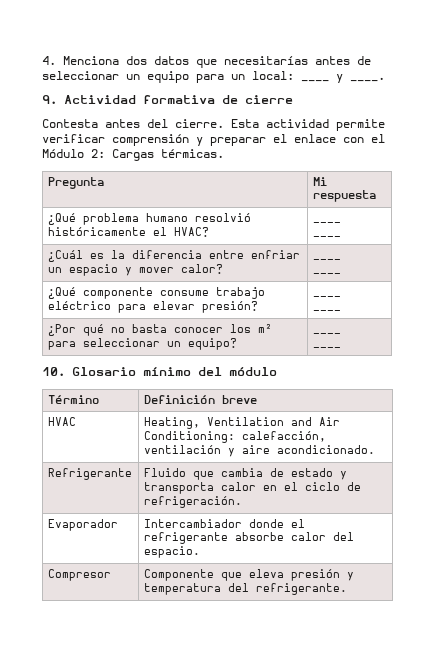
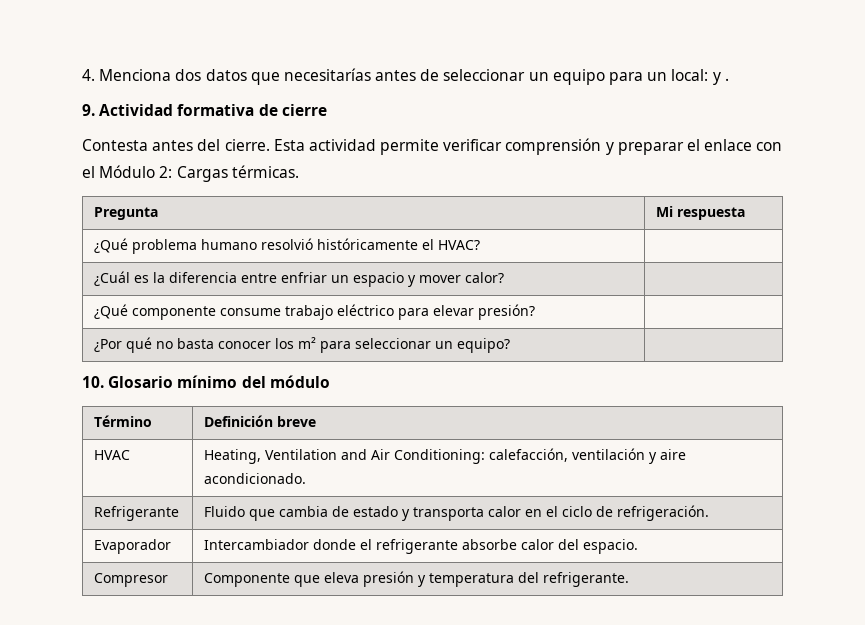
[301,74,385,83] ____ y ____. -> [712,72,729,85] y .
[312,222,341,223] [312,236,341,237] ____ // ____ -> (481, 245) none
[312,259,341,260] [312,273,341,274] ____ // ____ -> (505, 277) none
[312,296,341,297] [312,310,341,311] ____ // ____ -> (536, 312) none
[312,333,341,334] [312,347,341,348] ____ // ____ -> (511, 345) none

